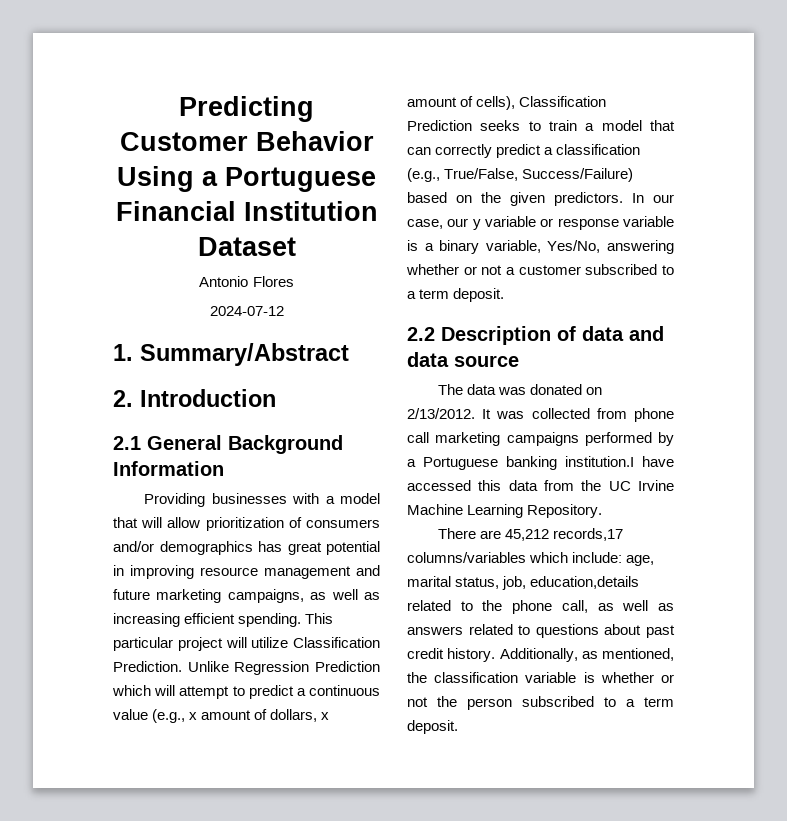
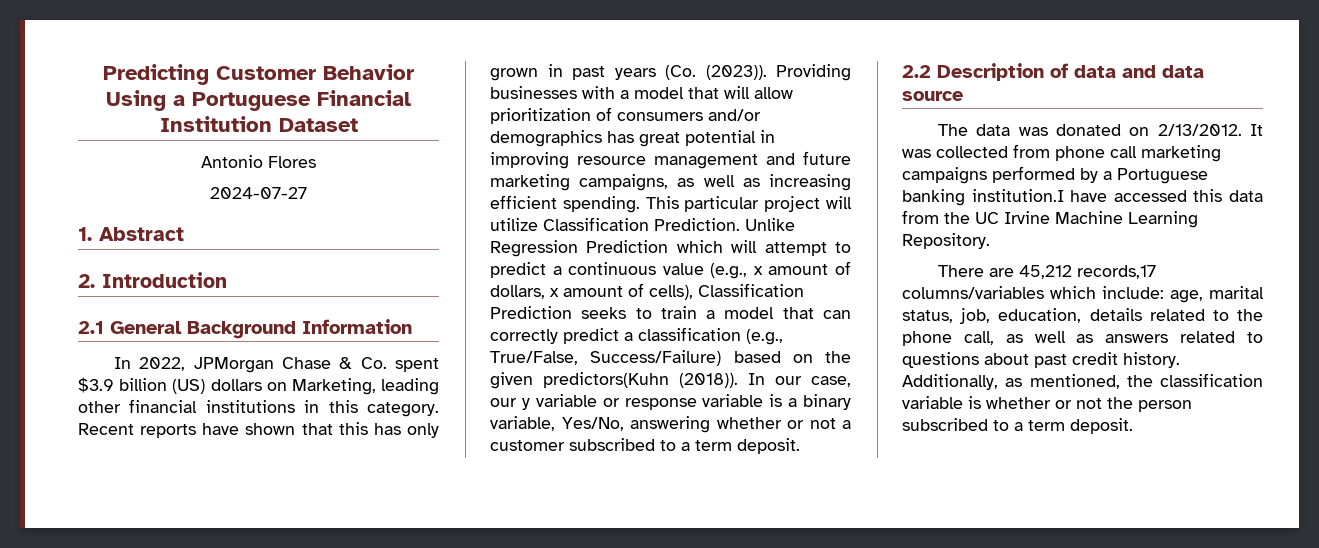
[209,306,284,316] 2024-07-12 -> [210,187,307,199] 2024-07-27
[140,343,349,366] Summary/Abstract -> [99,227,184,241] Abstract
(224, 468) none -> [114,357,439,373] [78,377,439,395] [78,399,439,417] [78,422,440,438] [490,64,767,81] In 2022, JPMorgan Chase & Co. spent $3.9 billion (US) dollars on Marketing, leading other financial institutions in this category. Recent reports have shown that this has only grown in past years (Co. (2023)).
[554,192,623,206] predictors. -> [543,372,738,388] predictors(Kuhn (2018)).
[530,576,640,589] education,details -> [998,308,1142,323] education, details

